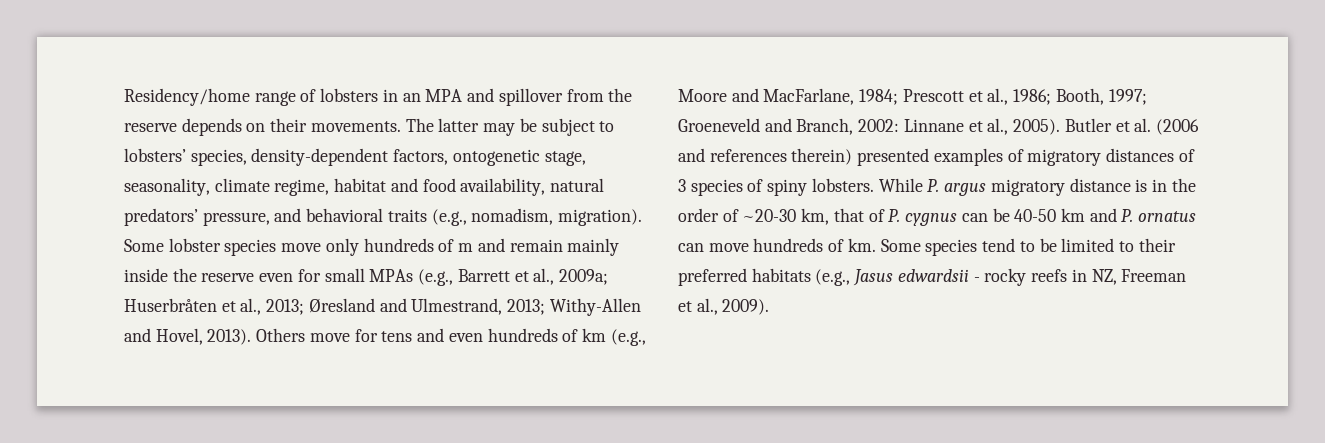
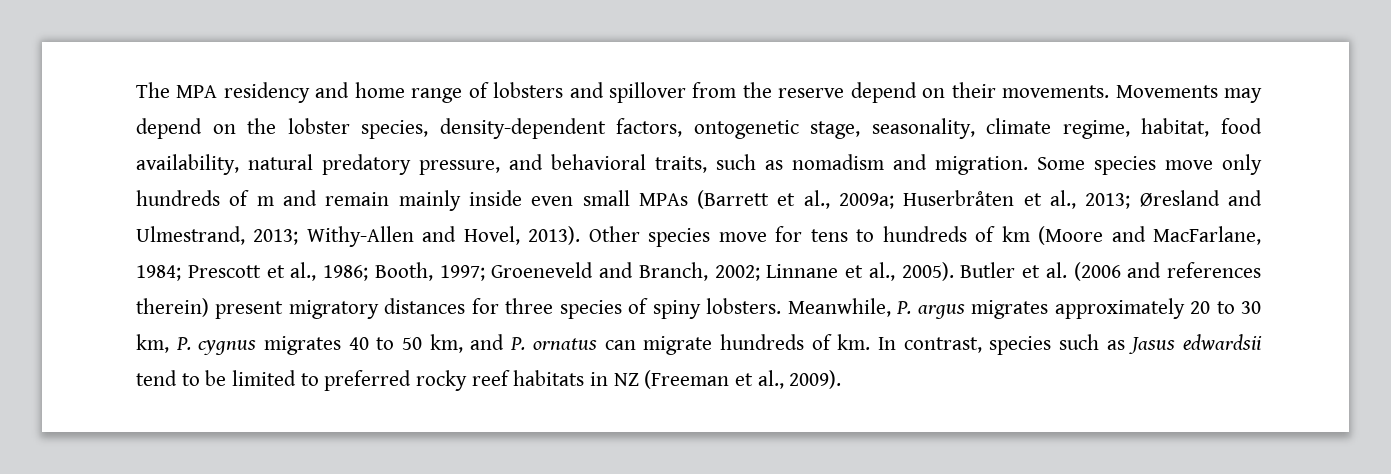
[124,88,463,106] Residency/home range of lobsters in an MPA -> [136,82,564,103] The MPA residency and home range of lobsters
[181,118,242,136] depends -> [850,82,917,103] depend
[405,118,615,136] [124,148,186,162] The latter may be subject to lobsters’ -> [1115,85,1262,103] [136,118,350,139] Movements may depend on the lobster
[334,178,418,192] habitat and -> [1141,118,1210,137] habitat,
[124,208,198,226] predators’ -> [322,154,411,175] predatory
[387,208,643,226] [124,238,221,252] traits (e.g., nomadism, migration). Some lobster -> [655,154,1085,175] traits, such as nomadism and migration. Some
[172,268,510,286] the reserve even for small MPAs (e.g., Barrett -> [531,190,770,209] even small MPAs (Barrett
[256,328,306,342] Others -> [588,226,711,247] Other species
[417,328,483,342] and even -> [856,229,875,242] to
[610,329,646,346] [678,89,727,102] (e.g., Moore -> [1038,226,1104,245] (Moore
[858,119,900,132] 2002: -> [714,265,760,281] 2002;
[857,148,1195,166] [678,179,686,192] presented examples of migratory distances of 3 -> [215,298,554,319] present migratory distances for three
[878,178,923,192] While -> [787,298,891,317] Meanwhile,
[990,178,1196,196] [678,208,1085,226] migratory distance is in the order of ~20-30 km, that of P. cygnus can be 40-50 km -> [971,298,1261,319] [136,334,463,355] migrates approximately 20 to 30 km, P. cygnus migrates 40 to 50 km,
[708,243,749,252] move -> [643,336,713,355] migrate
[880,239,978,256] Some species -> [877,334,1262,355] In contrast, species such as Jasus edwardsii
[1138,238,1176,252] [678,268,1187,286] their preferred habitats (e.g., Jasus edwardsii - rocky reefs in NZ, Freeman -> [324,370,730,391] preferred rocky reef habitats in NZ (Freeman

